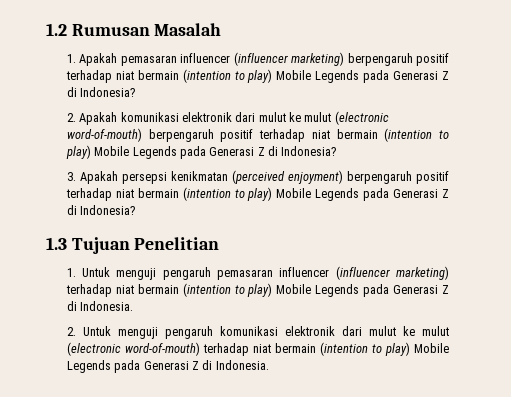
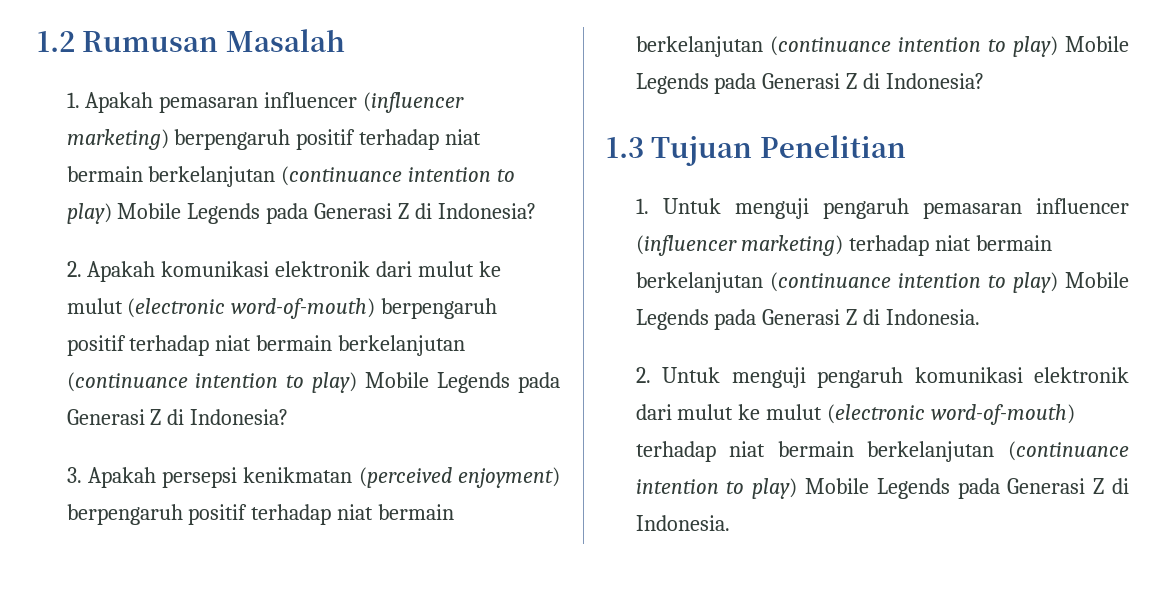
[182,69,231,83] (intention -> [148,166,492,187] berkelanjutan (continuance intention
[384,128,433,142] (intention -> [338,335,466,356] [66,372,279,392] berkelanjutan (continuance intention
[182,187,231,201] (intention -> [635,36,981,57] berkelanjutan (continuance intention
[182,283,231,297] (intention -> [635,272,981,293] berkelanjutan (continuance intention
[319,342,368,356] (intention -> [867,441,1129,462] [635,479,719,494] berkelanjutan (continuance intention

